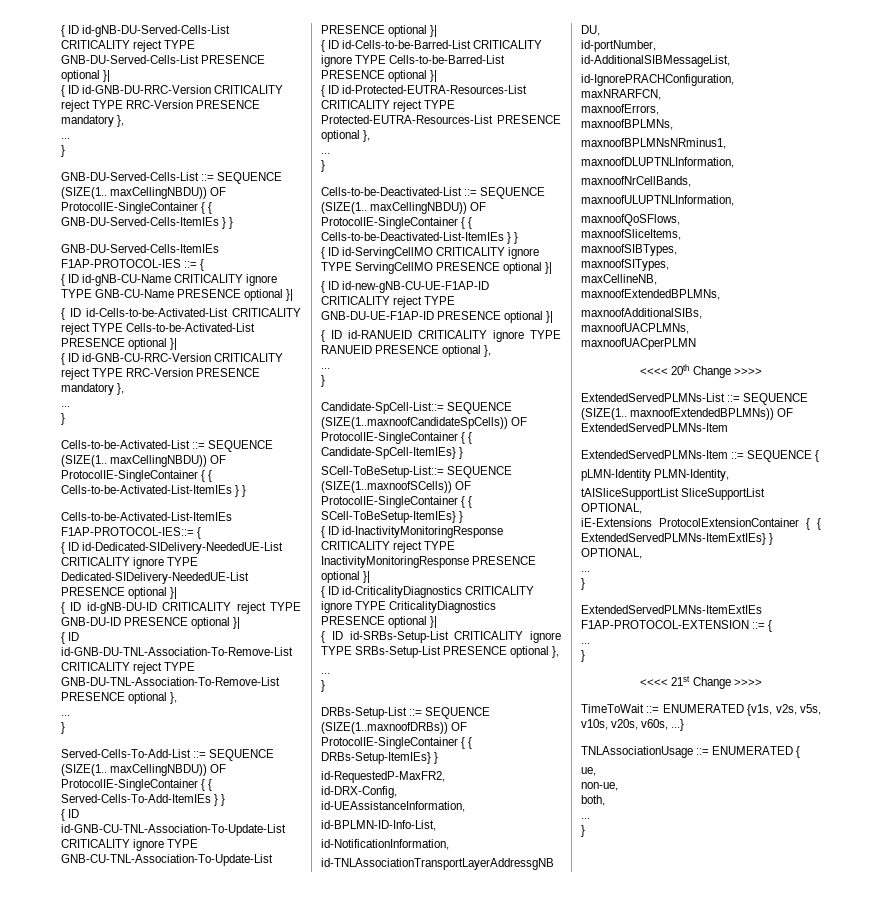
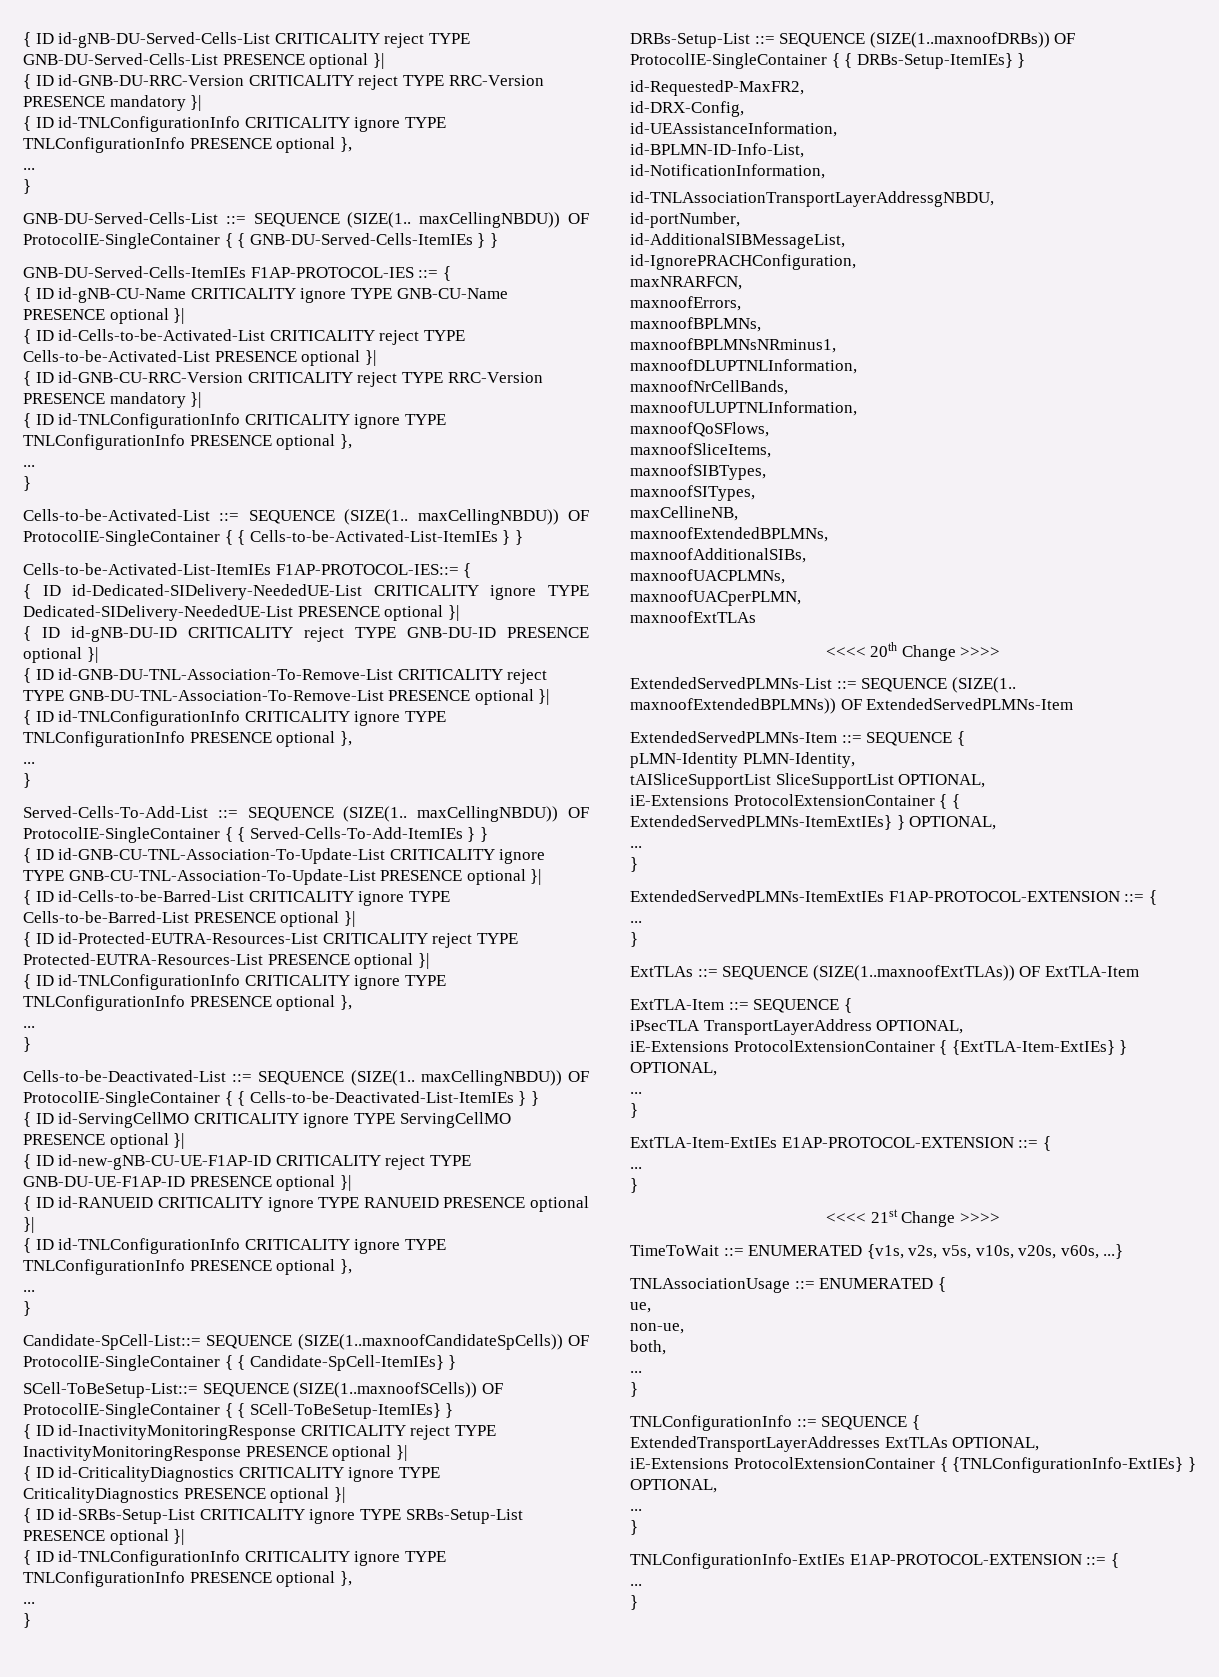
(114, 121) none -> [190,95,202,111] [23,116,446,132] [23,137,336,153] }| // { ID id-TNLConfigurationInfo CRITICALITY ignore TYPE TNLConfigurationInfo PRESENCE optional
(114, 389) none -> [190,392,202,408] [23,413,446,429] [23,434,336,450] }| // { ID id-TNLConfigurationInfo CRITICALITY ignore TYPE TNLConfigurationInfo PRESENCE optional
(168, 698) none -> [538,689,550,705] [23,710,446,726] [23,731,336,747] }| // { ID id-TNLConfigurationInfo CRITICALITY ignore TYPE TNLConfigurationInfo PRESENCE optional
(360, 136) none -> [417,953,429,969] [23,974,446,990] [23,995,336,1011] }| // { ID id-TNLConfigurationInfo CRITICALITY ignore TYPE TNLConfigurationInfo PRESENCE optional
(482, 351) none -> [23,1217,34,1233] [23,1238,446,1254] [23,1259,336,1275] }| // { ID id-TNLConfigurationInfo CRITICALITY ignore TYPE TNLConfigurationInfo PRESENCE optional
(550, 652) none -> [173,1529,185,1545] [23,1550,446,1566] [23,1571,336,1587] }| // { ID id-TNLConfigurationInfo CRITICALITY ignore TYPE TNLConfigurationInfo PRESENCE optional
[581,338,696,350] maxnoofUACperPLMN -> [630,590,801,606] [630,611,756,623] maxnoofUACperPLMN, // maxnoofExtTLAs
(585, 656) none -> [630,965,1139,981] [630,998,852,1013] [630,1019,964,1035] [630,1040,1128,1055] [630,1062,717,1076] [630,1092,642,1094] [630,1103,638,1118] [630,1136,1051,1151] [630,1167,642,1169] [630,1178,638,1193] // ExtTLAs ::= SEQUENCE (SIZE(1..maxnoofExtTLAs)) OF ExtTLA-Item // ExtTLA-Item ::= SEQUENCE { // iPsecTLA TransportLayerAddress OPTIONAL, // iE-Extensions ProtocolExtensionContainer { {ExtTLA-Item-ExtIEs} } OPTIONAL, // ... // } // ExtTLA-Item-ExtIEs E1AP-PROTOCOL-EXTENSION ::= { // ... // }
(585, 831) none -> [630,1415,920,1431] [630,1436,1040,1452] [630,1457,1196,1473] [630,1479,717,1493] [630,1509,642,1511] [630,1520,638,1535] [630,1553,1119,1569] [630,1584,642,1586] [630,1595,638,1610] // TNLConfigurationInfo ::= SEQUENCE { // ExtendedTransportLayerAddresses ExtTLAs OPTIONAL, // iE-Extensions ProtocolExtensionContainer { {TNLConfigurationInfo-ExtIEs} } OPTIONAL, // ... // } // TNLConfigurationInfo-ExtIEs E1AP-PROTOCOL-EXTENSION ::= { // ... // }

